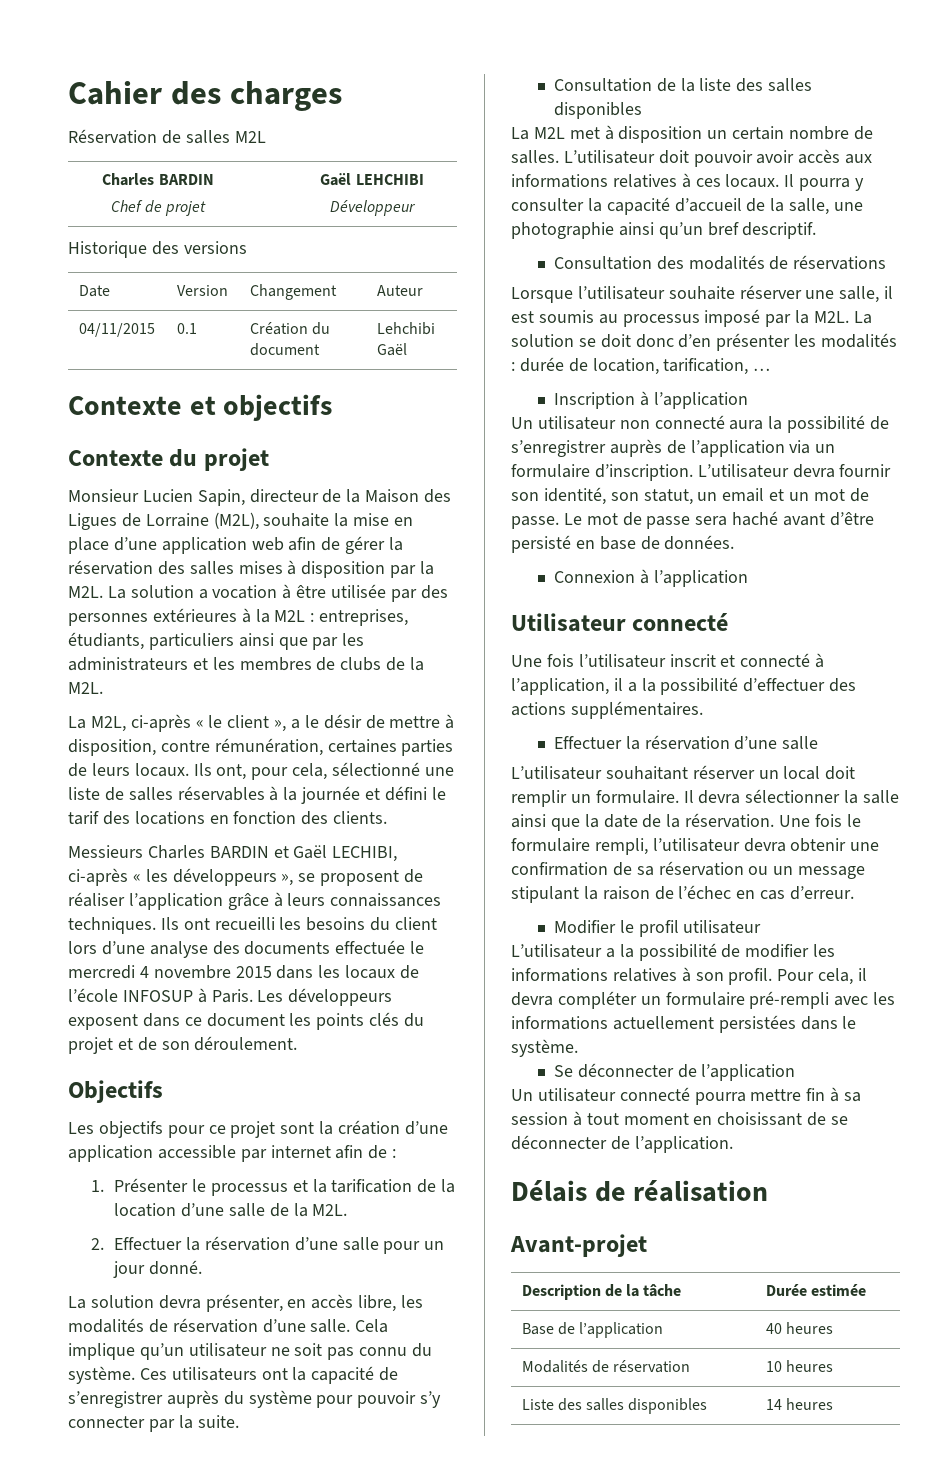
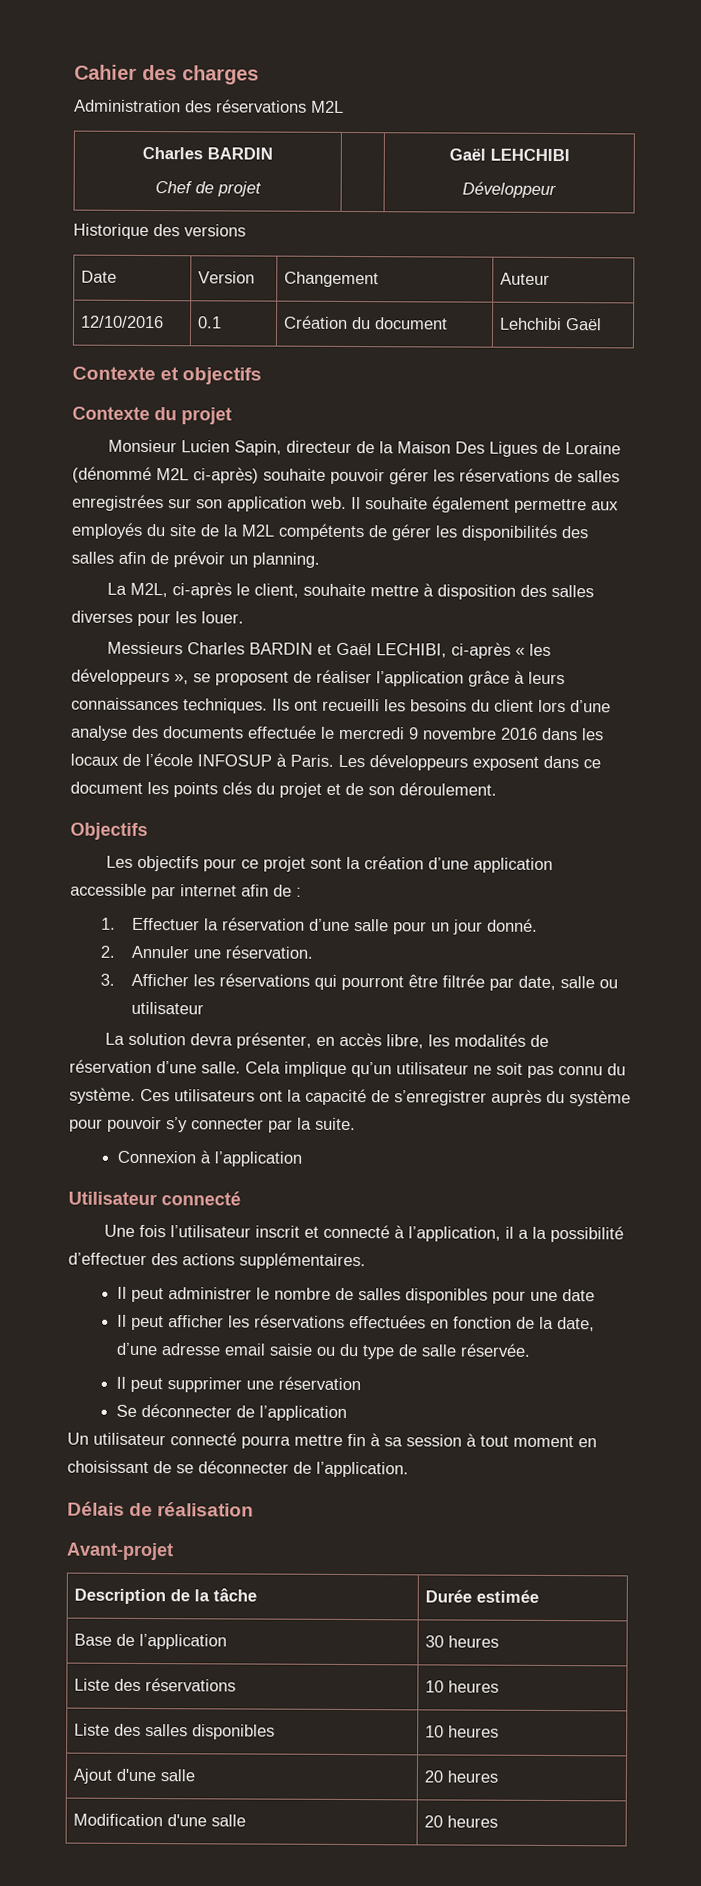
[68,129,230,144] Réservation de salles -> [74,99,307,113] Administration des réservations
[78,323,155,337] 04/11/2015 -> [80,315,164,329] 12/10/2016
[424,489,452,503] des -> [455,441,486,454] Des
[145,512,414,530] [68,536,404,554] [68,560,435,578] [68,584,448,602] [68,608,409,626] [68,632,365,650] [68,657,425,671] [68,682,103,694] [68,714,455,732] [68,738,454,756] [68,762,454,780] [68,786,446,804] [68,811,388,825] Lorraine (M2L), souhaite la mise en place d’une application web afin de gérer la réservation des salles mises à disposition par la M2L. La solution a vocation à être utilisée par des personnes extérieures à la M2L : entreprises, étudiants, particuliers ainsi que par les administrateurs et les membres de clubs de la M2L. // La M2L, ci-après « le client », a le désir de mettre à disposition, contre rémunération, certaines parties de leurs locaux. Ils ont, pour cela, sélectionné une liste de salles réservables à la journée et défini le tarif des locations en fonction des clients. -> [565,442,622,455] [72,466,620,485] [72,494,619,514] [71,522,589,542] [71,551,320,568] [107,582,595,600] [71,610,244,627] Loraine (dénommé M2L ci-après) souhaite pouvoir gérer les réservations de salles enregistrées sur son application web. Il souhaite également permettre aux employés du site de la M2L compétents de gérer les disponibilités des salles afin de prévoir un planning. // La M2L, ci-après le client, souhaite mettre à disposition des salles diverses pour les louer.
[139,965,272,979] 4 novembre 2015 -> [408,727,538,740] 9 novembre 2016
[114,1178,456,1196] [114,1203,348,1217] [91,1238,105,1250] Présenter le processus et la tarification de la location d’une salle de la M2L. // 2. -> (117, 923) none
(203, 1267) none -> [100,945,314,959] [100,973,619,991] [131,1001,205,1015] // 2. Annuler une réservation. // 3. Afficher les réservations qui pourront être filtrée par date, salle ou utilisateur
[553,78,813,92] [553,102,642,119] [511,125,873,143] [511,149,873,167] [511,173,865,191] [511,197,864,215] [511,222,817,239] [553,255,887,270] [511,285,894,303] [511,309,872,327] [511,333,898,351] [511,357,771,375] [553,391,748,409] [511,415,890,433] [511,439,836,457] [511,464,892,481] [511,487,869,505] [511,511,874,529] [511,535,735,553] // Consultation de la liste des salles disponibles // La M2L met à disposition un certain nombre de salles. L’utilisateur doit pouvoir avoir accès aux informations relatives à ces locaux. Il pourra y consulter la capacité d’accueil de la salle, une photographie ainsi qu’un bref descriptif. // Consultation des modalités de réservations // Lorsque l’utilisateur souhaite réserver une salle, il est soumis au processus imposé par la M2L. La solution se doit donc d’en présenter les modalités : durée de location, tarification, … // Inscription à l’application // Un utilisateur non connecté aura la possibilité de s’enregistrer auprès de l’application via un formulaire d’inscription. L’utilisateur devra fournir son identité, son statut, un email et un mot de passe. Le mot de passe sera haché avant d’être persisté en base de données. -> (356, 1124) none
[553,735,819,750] [511,765,856,780] [511,789,900,807] [511,813,861,831] [511,838,880,855] [511,861,866,879] [511,885,855,903] [553,920,762,937] [511,943,836,961] [511,967,868,985] [511,991,896,1009] [511,1015,857,1033] [511,1039,578,1057] Effectuer la réservation d’une salle // L’utilisateur souhaitant réserver un local doit remplir un formulaire. Il devra sélectionner la salle ainsi que la date de la réservation. Une fois le formulaire rempli, l’utilisateur devra obtenir une confirmation de sa réservation ou un message stipulant la raison de l’échec en cas d’erreur. // Modifier le profil utilisateur // L’utilisateur a la possibilité de modifier les informations relatives à son profil. Pour cela, il devra compléter un formulaire pré-rempli avec les informations actuellement persistées dans le système. -> [117,1286,596,1304] [117,1314,596,1332] [116,1342,532,1360] [116,1376,362,1393] Il peut administrer le nombre de salles disponibles pour une date // Il peut afficher les réservations effectuées en fonction de la date, d’une adresse email saisie ou du type de salle réservée. // Il peut supprimer une réservation
[765,1322,833,1334] [521,1360,691,1373] 40 heures // Modalités de réservation -> [424,1635,499,1648] [73,1678,236,1692] 30 heures // Liste des réservations
[765,1398,833,1410] 14 heures -> [424,1725,499,1738] [72,1768,195,1784] [423,1770,498,1783] [72,1813,246,1827] [423,1815,498,1828] 10 heures // Ajout d'une salle | 20 heures // Modification d'une salle | 20 heures

